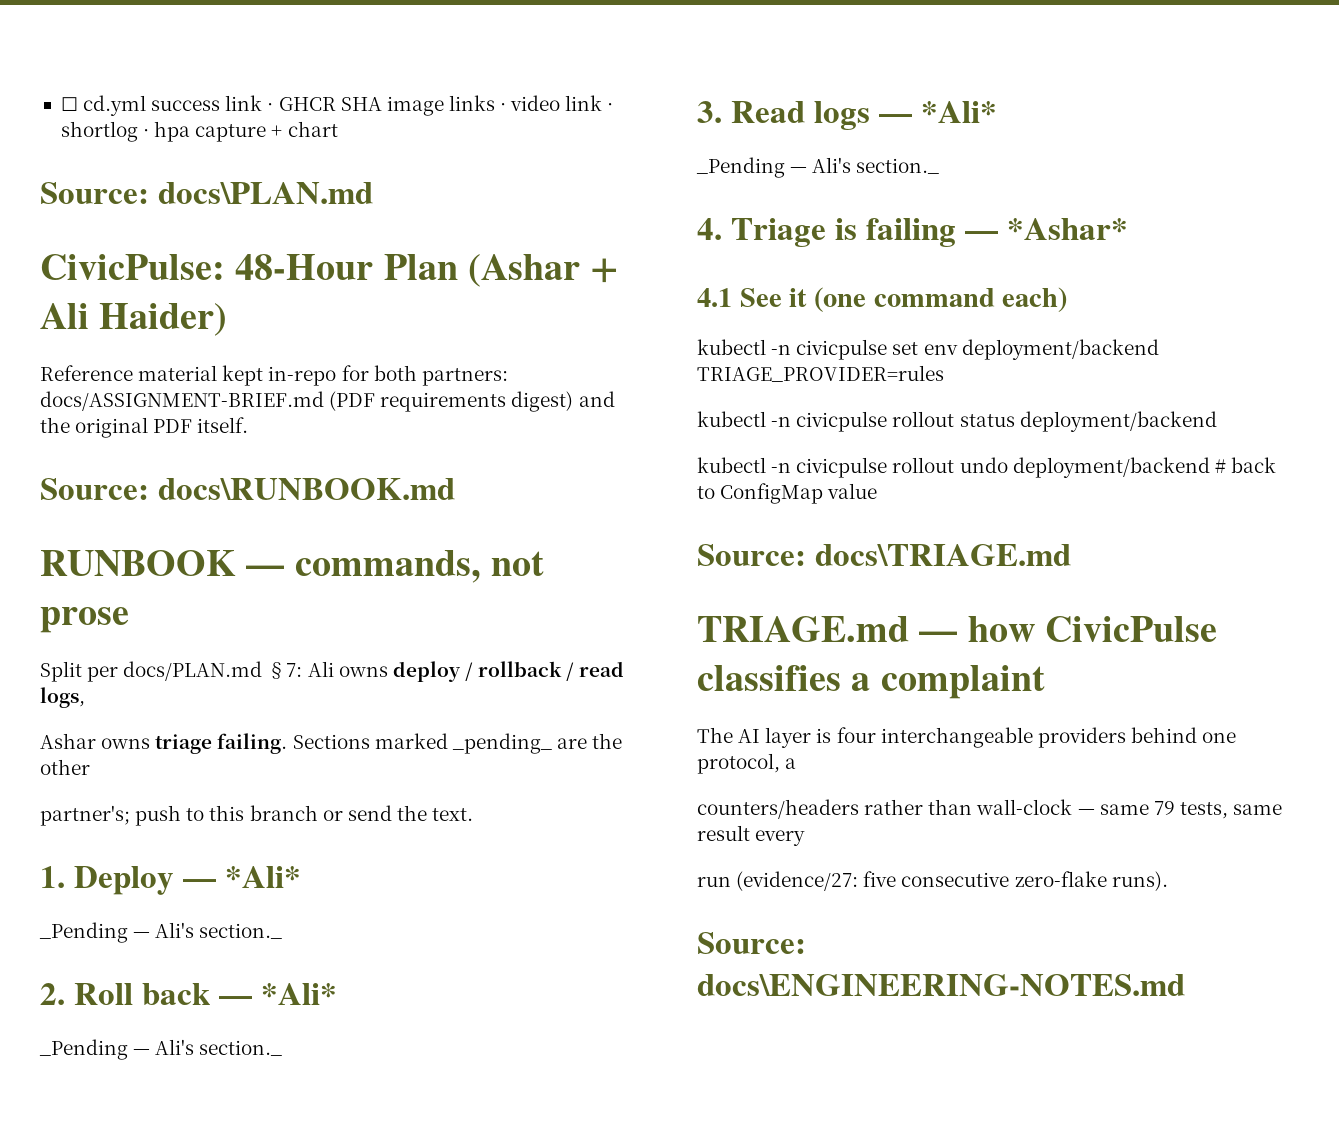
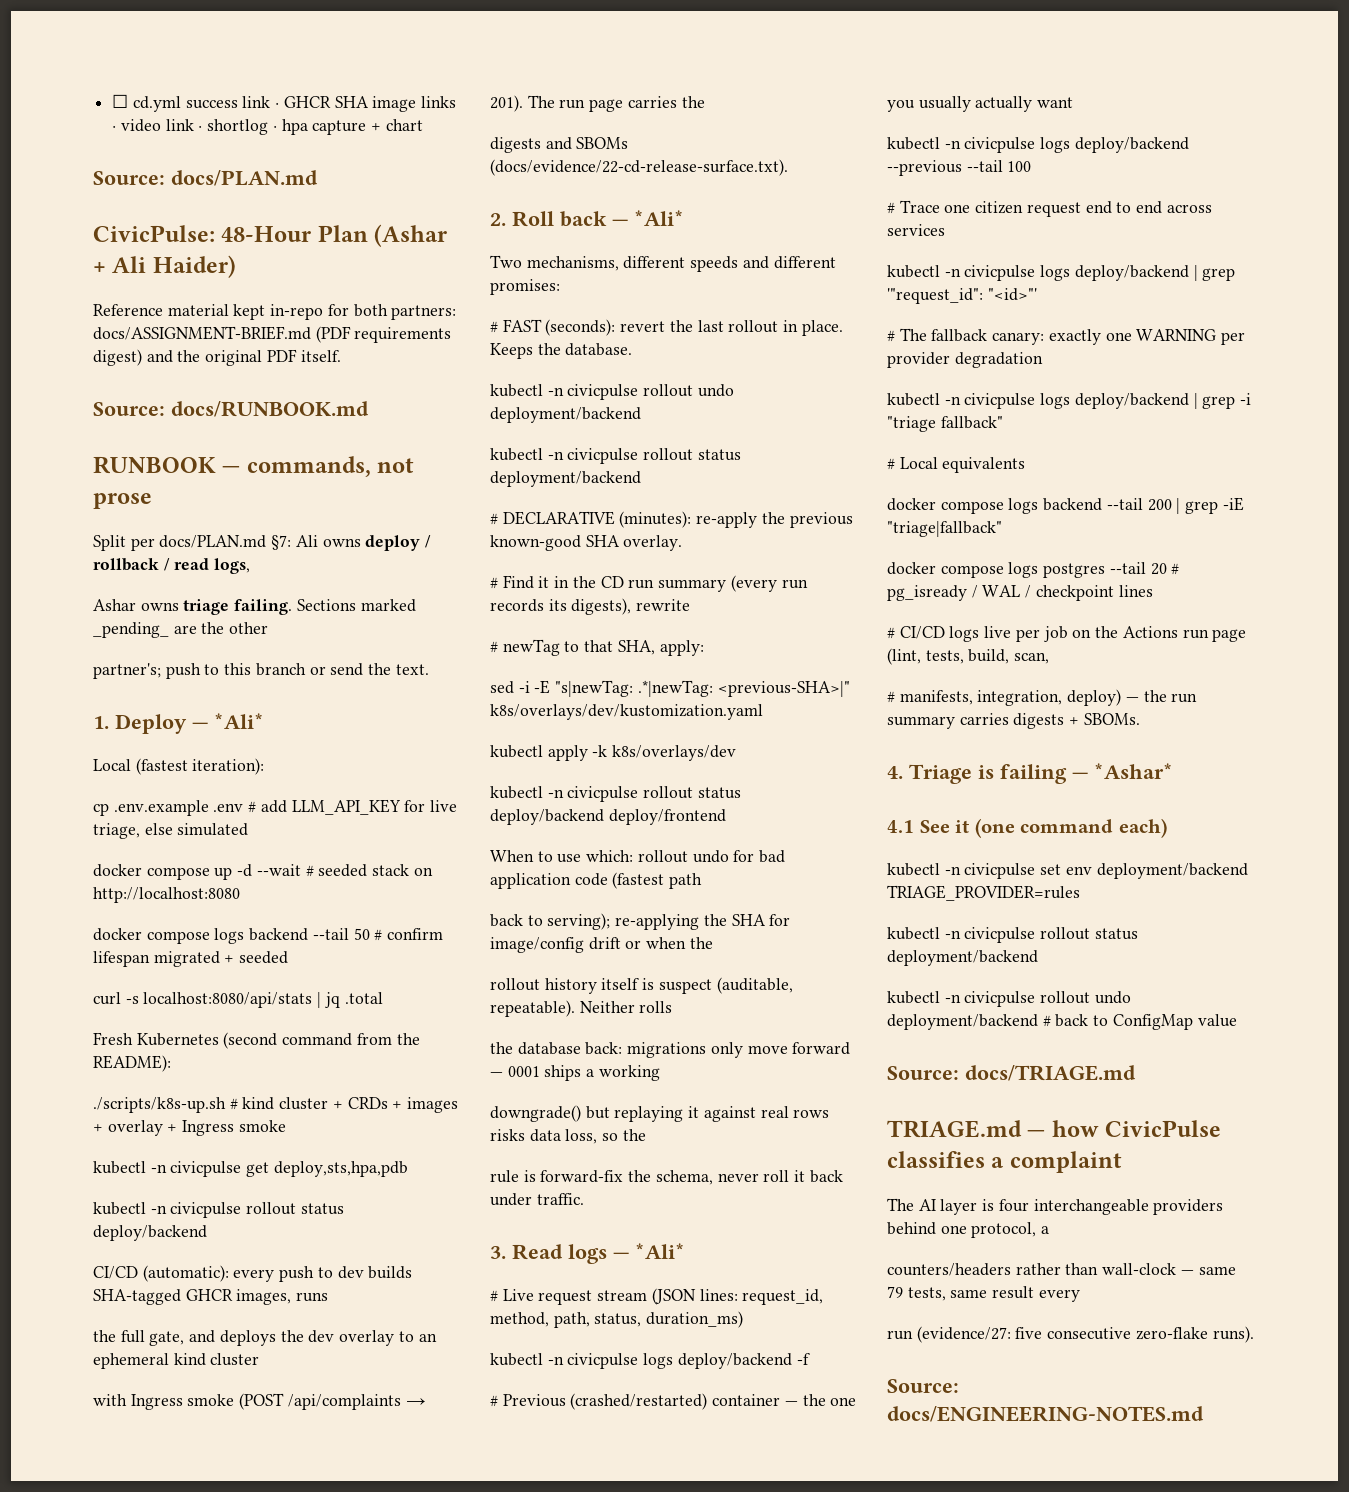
[157,182,373,204] docs\PLAN.md -> [171,170,318,186] docs/PLAN.md
[157,478,455,500] docs\RUNBOOK.md -> [171,401,369,417] docs/RUNBOOK.md
[39,922,283,943] _Pending — Ali's section._ -> [93,758,265,775] [93,799,458,816] [93,823,249,839] [93,864,433,880] [93,887,240,903] [93,928,444,944] [93,951,289,967] [93,992,383,1008] [93,1032,420,1049] [93,1055,171,1072] [93,1097,459,1113] [93,1120,286,1136] [93,1161,408,1177] [93,1202,344,1218] [93,1225,207,1241] [93,1265,413,1282] [93,1289,329,1305] [93,1330,437,1346] [93,1353,260,1369] [93,1393,426,1410] [490,95,705,112] [490,137,629,153] [490,159,788,176] Local (fastest iteration): // cp .env.example .env # add LLM_API_KEY for live triage, else simulated // docker compose up -d --wait # seeded stack on http://localhost:8080 // docker compose logs backend --tail 50 # confirm lifespan migrated + seeded // curl -s localhost:8080/api/stats | jq .total // Fresh Kubernetes (second command from the README): // ./scripts/k8s-up.sh # kind cluster + CRDs + images + overlay + Ingress smoke // kubectl -n civicpulse get deploy,sts,hpa,pdb // kubectl -n civicpulse rollout status deploy/backend // CI/CD (automatic): every push to dev builds SHA-tagged GHCR images, runs // the full gate, and deploys the dev overlay to an ephemeral kind cluster // with Ingress smoke (POST /api/complaints → 201). The run page carries the // digests and SBOMs (docs/evidence/22-cd-release-surface.txt).
[39,1039,283,1060] _Pending — Ali's section._ -> [490,255,836,272] [490,279,560,295] [490,319,843,336] [490,343,633,359] [490,384,734,400] [490,407,641,423] [490,448,741,464] [490,471,641,487] [490,511,853,528] [490,535,683,551] [490,575,808,592] [490,598,691,615] [490,639,704,656] [490,680,850,697] [490,704,763,720] [490,745,737,761] [490,786,741,802] [490,809,726,825] [490,850,786,863] [490,872,703,889] [490,913,791,930] [490,937,713,953] [490,977,793,994] [490,1000,673,1017] [490,1042,851,1058] [490,1065,660,1081] [490,1105,830,1122] [490,1129,646,1144] [490,1170,843,1185] [490,1193,584,1206] Two mechanisms, different speeds and different promises: // # FAST (seconds): revert the last rollout in place. Keeps the database. // kubectl -n civicpulse rollout undo deployment/backend // kubectl -n civicpulse rollout status deployment/backend // # DECLARATIVE (minutes): re-apply the previous known-good SHA overlay. // # Find it in the CD run summary (every run records its digests), rewrite // # newTag to that SHA, apply: // sed -i -E "s|newTag: .*|newTag: <previous-SHA>|" k8s/overlays/dev/kustomization.yaml // kubectl apply -k k8s/overlays/dev // kubectl -n civicpulse rollout status deploy/backend deploy/frontend // When to use which: rollout undo for bad application code (fastest path // back to serving); re-applying the SHA for image/config drift or when the // rollout history itself is suspect (auditable, repeatable). Neither rolls // the database back: migrations only move forward — 0001 ships a working // downgrade() but replaying it against real rows risks data loss, so the // rule is forward-fix the schema, never roll it back under traffic.
[696,157,940,178] _Pending — Ali's section._ -> [490,1288,824,1305] [490,1311,744,1328] [490,1353,810,1369] [490,1393,857,1410] [887,96,1074,112] [887,137,1189,153] [887,160,1032,176] [887,200,1212,217] [887,224,945,236] [887,265,1236,281] [887,288,1037,304] [887,328,1246,345] [887,352,1043,368] [887,393,1252,409] [887,416,1003,432] [887,457,1026,473] [887,497,1244,514] [887,521,1002,537] [887,562,1180,578] [887,585,1153,601] [887,626,1247,642] [887,648,1050,665] [887,689,1198,706] [887,713,1140,729] # Live request stream (JSON lines: request_id, method, path, status, duration_ms) // kubectl -n civicpulse logs deploy/backend -f // # Previous (crashed/restarted) container — the one you usually actually want // kubectl -n civicpulse logs deploy/backend --previous --tail 100 // # Trace one citizen request end to end across services // kubectl -n civicpulse logs deploy/backend | grep '"request_id": "<id>"' // # The fallback canary: exactly one WARNING per provider degradation // kubectl -n civicpulse logs deploy/backend | grep -i "triage fallback" // # Local equivalents // docker compose logs backend --tail 200 | grep -iE "triage|fallback" // docker compose logs postgres --tail 20 # pg_isready / WAL / checkpoint lines // # CI/CD logs live per job on the Actions run page (lint, tests, build, scan, // # manifests, integration, deploy) — the run summary carries digests + SBOMs.
[814,544,1071,566] docs\TRIAGE.md -> [965,1065,1136,1081] docs/TRIAGE.md
[697,974,1185,996] docs\ENGINEERING-NOTES.md -> [887,1406,1204,1422] docs/ENGINEERING-NOTES.md

